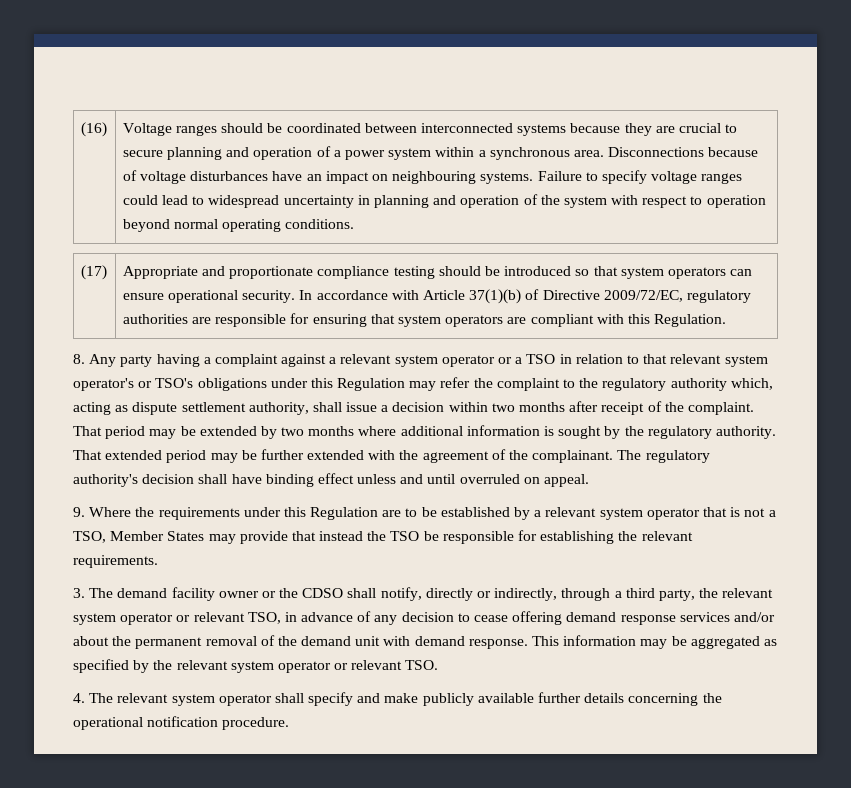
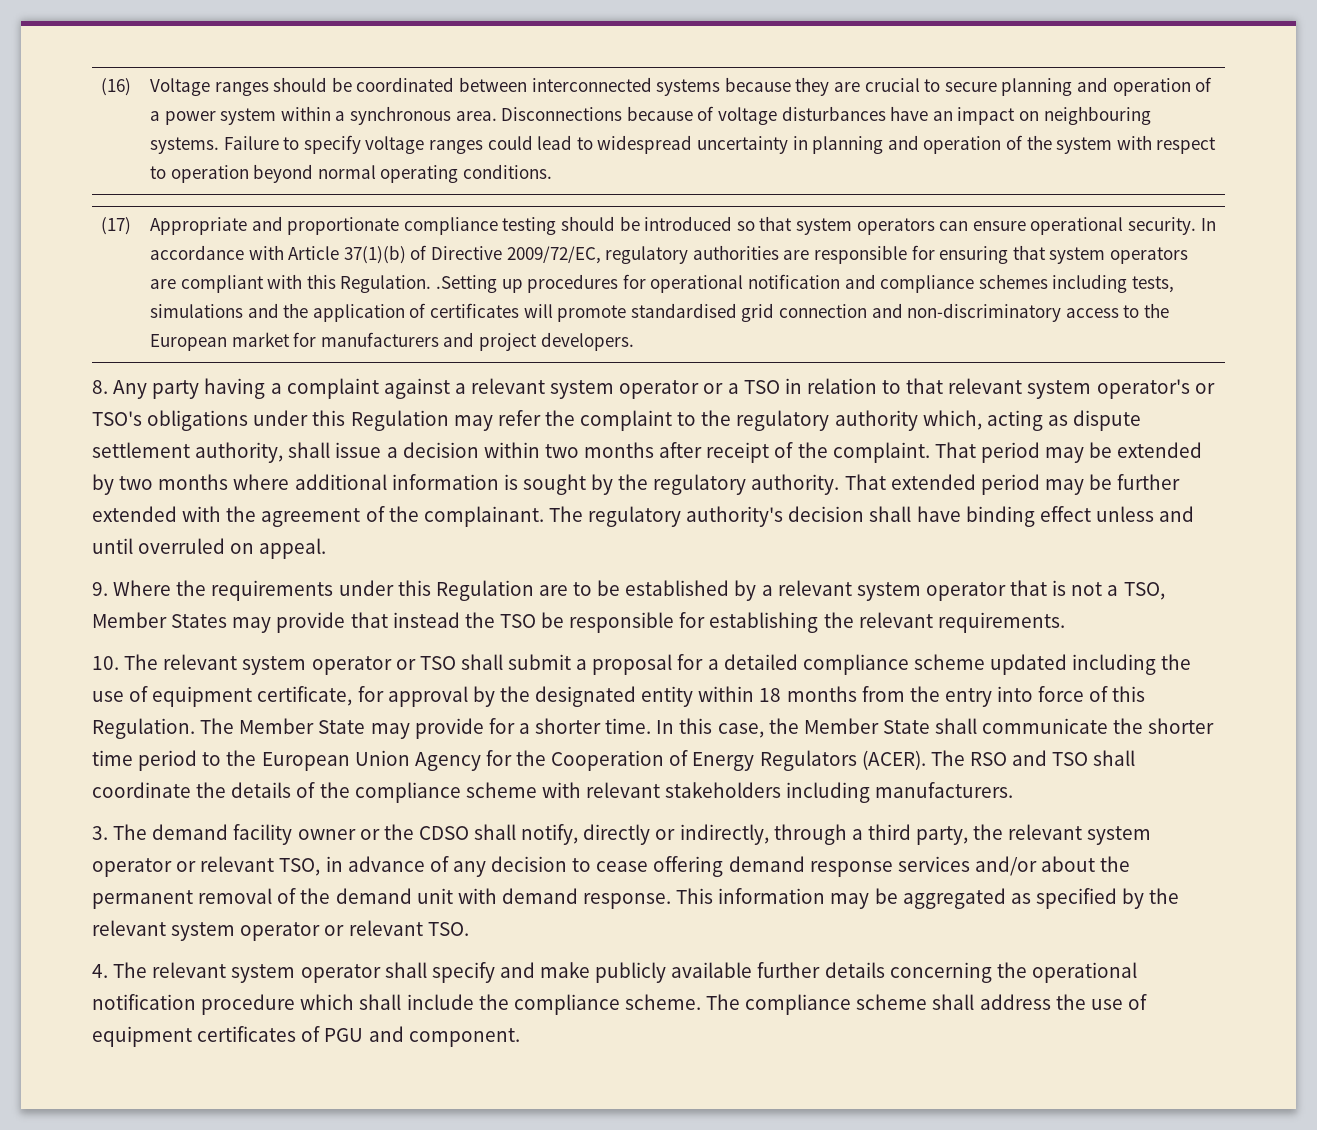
(727, 320) none -> [436,274,1174,293] [150,303,1169,322] [150,332,634,351] .Setting up procedures for operational notification and compliance schemes including tests, simulations and the application of certificates will promote standardised grid connection and non-discriminatory access to the European market for manufacturers and project developers.
(158, 561) none -> [92,654,1192,675] [92,686,1146,707] [92,718,1215,739] [92,750,1136,771] [92,782,1014,803] // 10. The relevant system operator or TSO shall submit a proposal for a detailed compliance scheme updated including the use of equipment certificate, for approval by the designated entity within 18 months from the entry into force of this Regulation. The Member State may provide for a shorter time. In this case, the Member State shall communicate the shorter time period to the European Union Agency for the Cooperation of Energy Regulators (ACER). The RSO and TSO shall coordinate the details of the compliance scheme with relevant stakeholders including manufacturers.
[222,717,290,730] procedure. -> [201,994,1147,1015] [92,1026,520,1047] procedure which shall include the compliance scheme. The compliance scheme shall address the use of equipment certificates of PGU and component.

